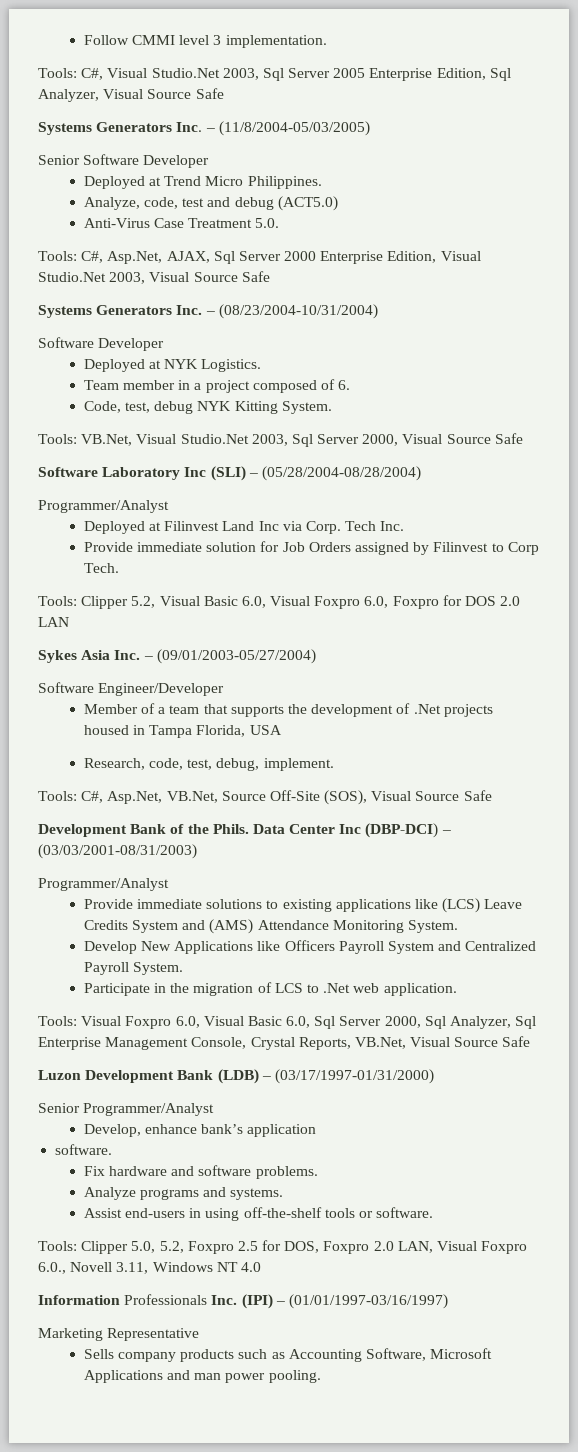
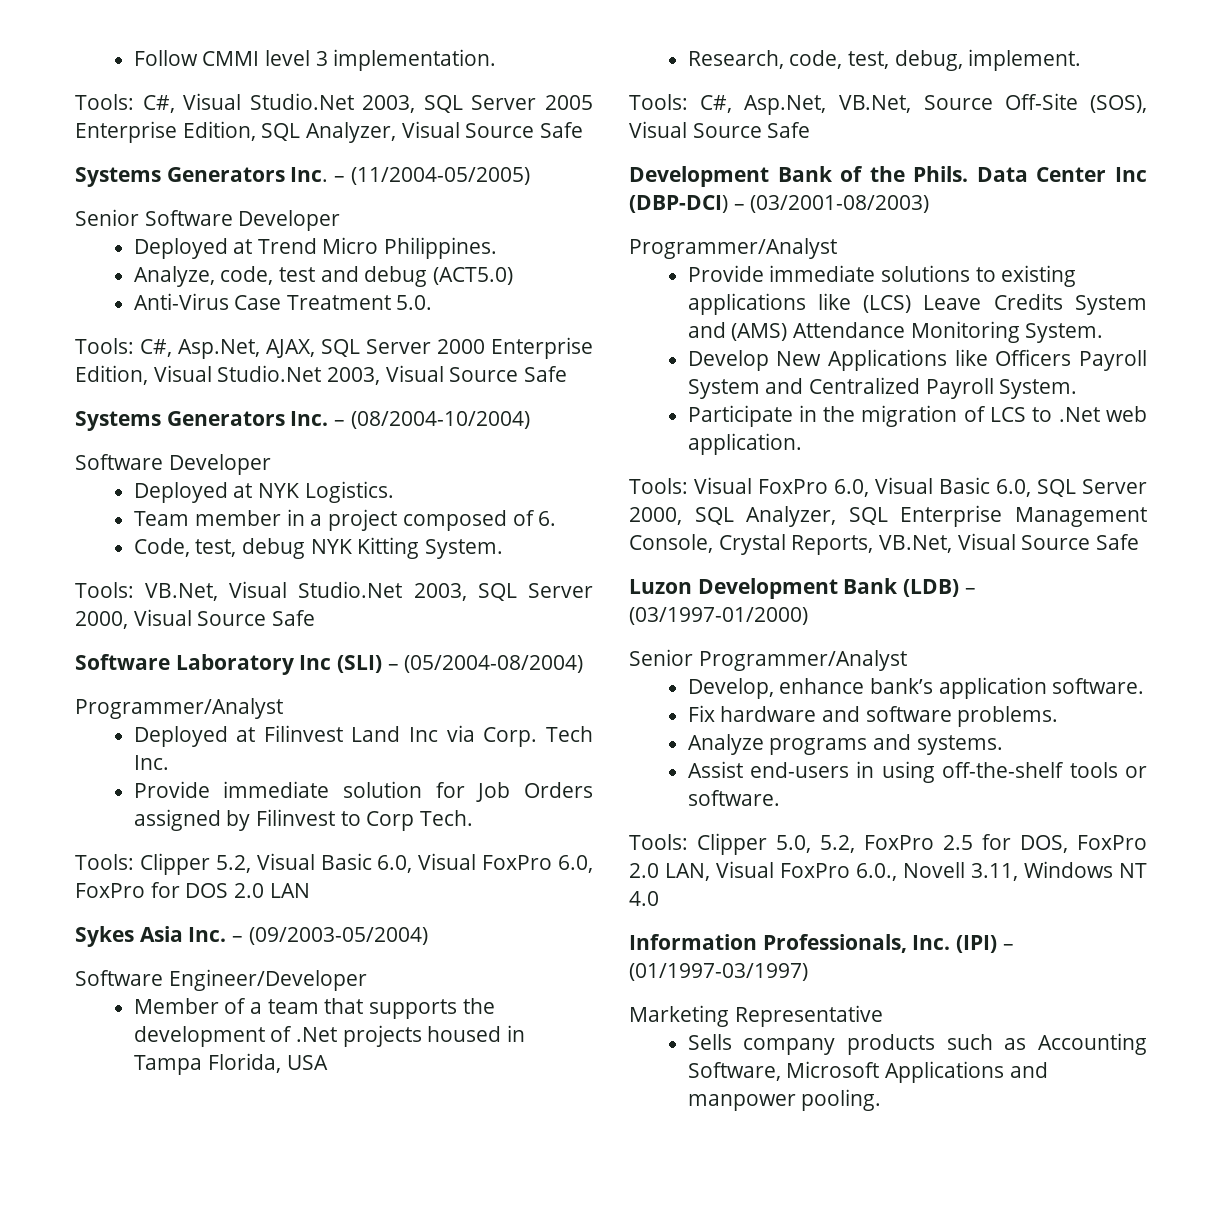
[262,68,284,81] Sql -> [423,95,463,113] SQL
[489,68,511,81] Sql -> [261,123,301,141] SQL
[218,121,370,136] (11/8/2004-05/03/2005) -> [350,167,530,185] (11/2004-05/2005)
[213,251,235,264] Sql -> [321,339,361,357] SQL
[218,304,378,319] (08/23/2004-10/31/2004) -> [350,411,530,429] (08/2004-10/2004)
[291,434,313,447] Sql -> [477,583,517,601] SQL
[261,466,421,481] (05/28/2004-08/28/2004) -> [404,655,584,673] (05/2004-08/2004)
[314,596,439,609] Foxpro 6.0, Foxpro -> [482,855,593,873] [75,883,145,898] FoxPro 6.0, FoxPro
[156,649,316,664] (09/01/2003-05/27/2004) -> [248,927,428,945] (09/2003-05/2004)
[38,844,197,859] (03/03/2001-08/31/2003) -> [750,195,930,213] (03/2001-08/2003)
[125,1016,172,1029] Foxpro -> [757,479,828,494] FoxPro
[314,1016,537,1029] Sql Server 2000, Sql Analyzer, Sql -> [1036,479,1147,497] [629,506,888,527] SQL Server 2000, SQL Analyzer, SQL
[274,1069,434,1084] (03/17/1997-01/31/2000) -> [629,607,808,625] (03/1997-01/2000)
(317, 1130) // -> (1047, 688) none
[187,1241,234,1254] Foxpro -> [863,835,934,850] FoxPro
[323,1241,370,1254] Foxpro -> [1077,835,1147,850] FoxPro
[481,1241,528,1254] Foxpro -> [780,863,850,878] FoxPro
[124,1294,208,1305] Professionals -> [762,934,907,953] Professionals,
[288,1294,448,1309] (01/01/1997-03/16/1997) -> [629,963,808,981] (01/1997-03/1997)
[194,1373,266,1383] man power -> [687,1094,796,1111] manpower

